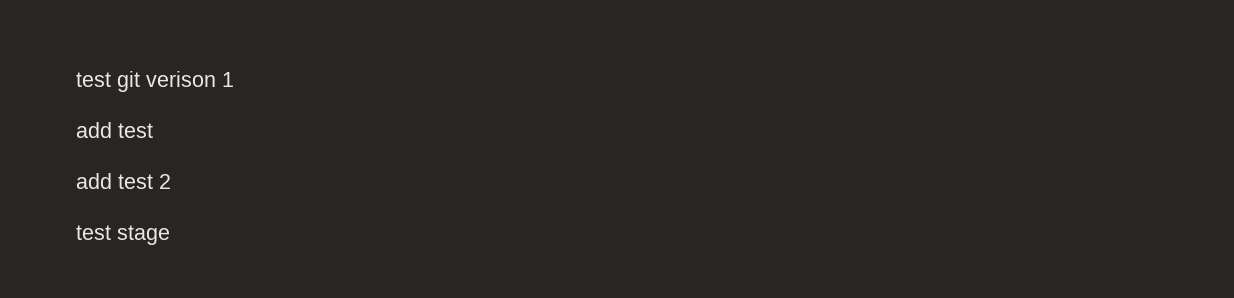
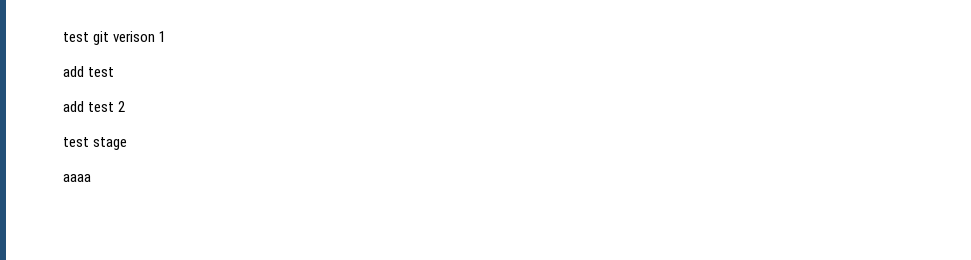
(170, 235) none -> [63,174,91,182] // aaaa

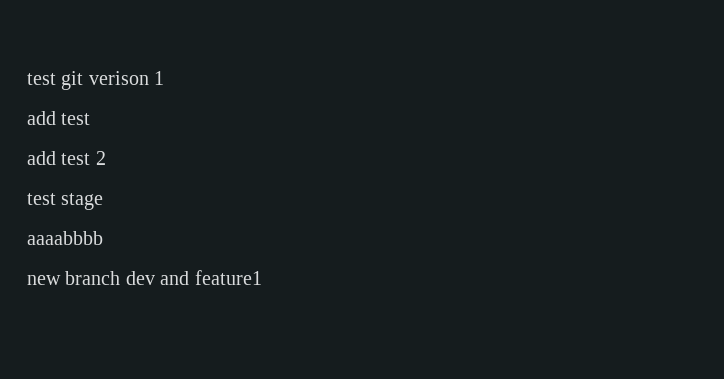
[63,174,91,182] aaaa -> [27,231,103,245] [27,270,262,285] aaaabbbb // new branch dev and feature1

